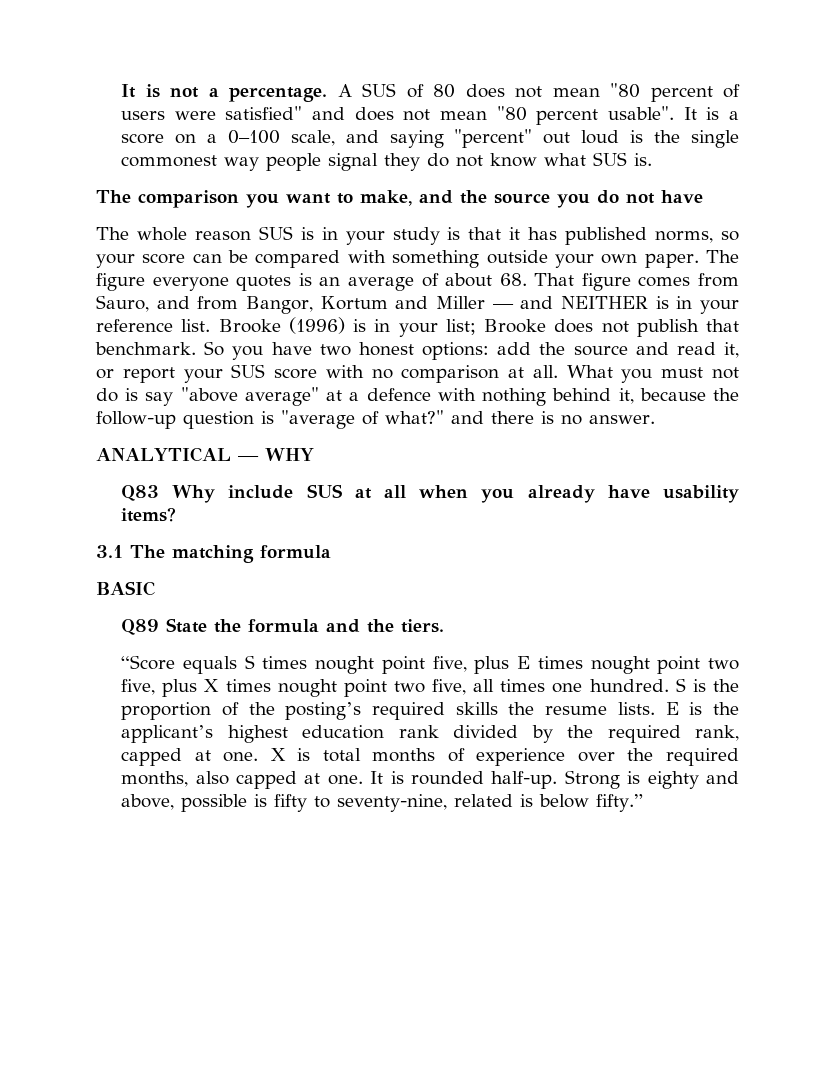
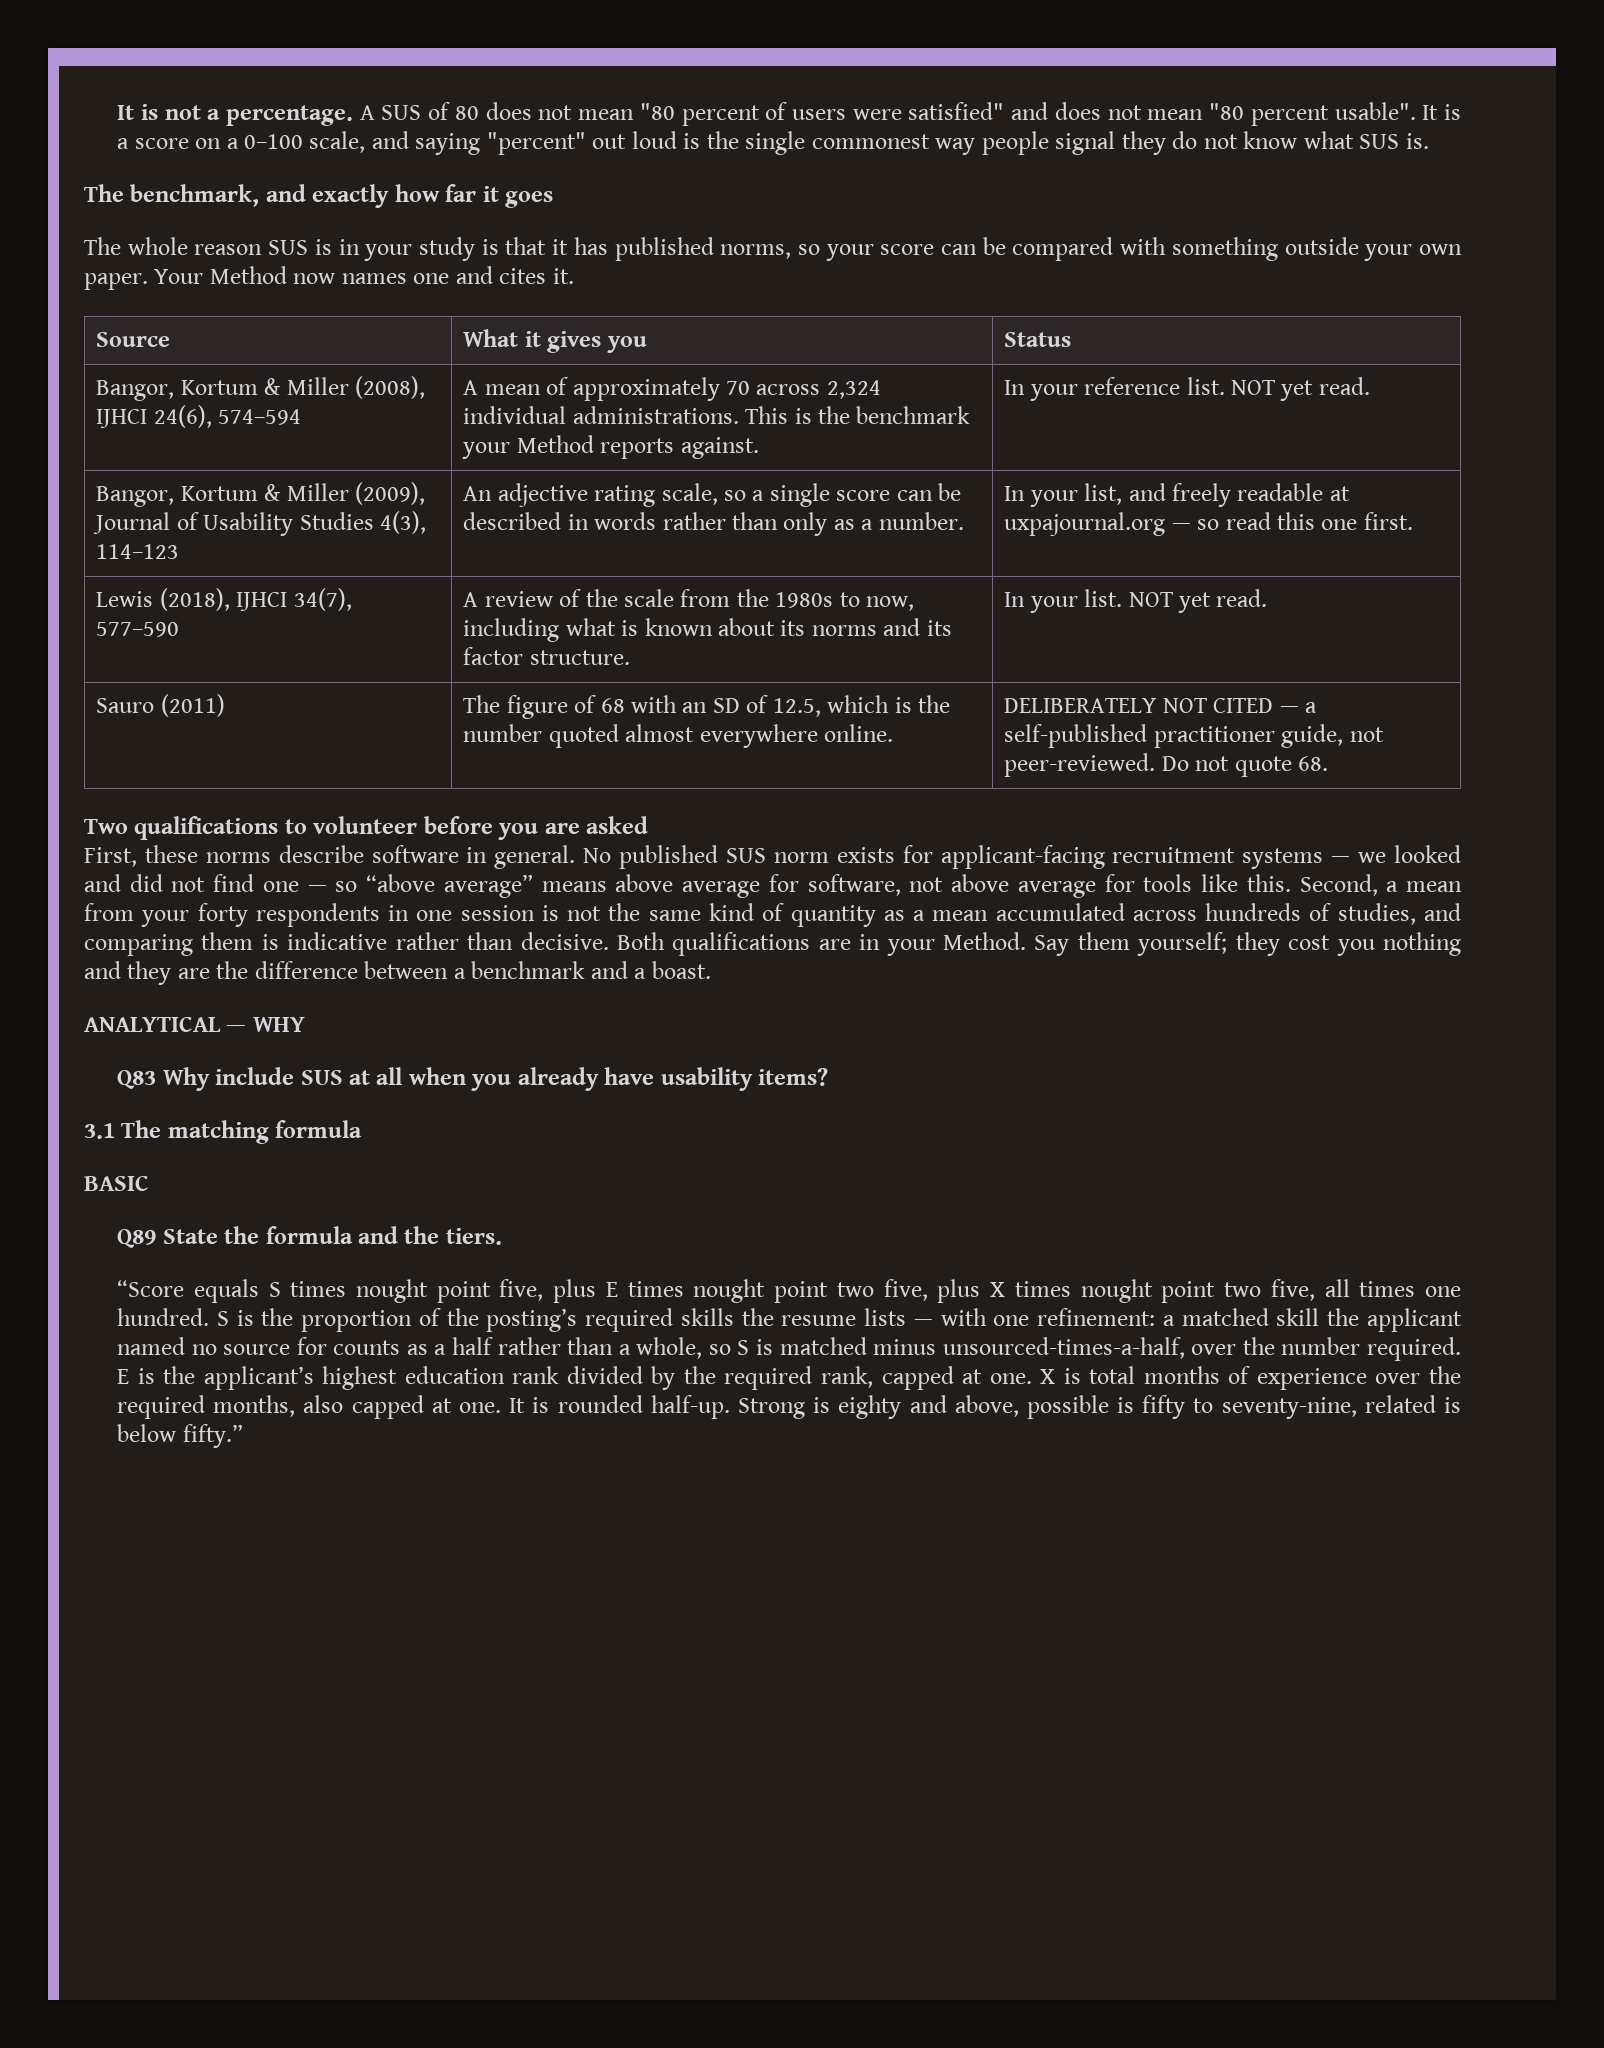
[138,190,703,208] comparison you want to make, and the source you do not have -> [130,184,554,208] benchmark, and exactly how far it goes
[706,250,739,263] [96,273,739,291] [96,295,739,314] [96,317,739,337] [95,341,739,360] [96,364,739,383] [96,387,740,406] [96,410,655,429] The figure everyone quotes is an average of about 68. That figure comes from Sauro, and from Bangor, Kortum and Miller — and NEITHER is in your reference list. Brooke (1996) is in your list; Brooke does not publish that benchmark. So you have two honest options: add the source and read it, or report your SUS score with no comparison at all. What you must not do is say "above average" at a defence with nothing behind it, because the follow-up question is "average of what?" and there is no answer. -> [154,266,574,284] [96,332,171,347] [463,329,647,353] [1004,332,1072,347] [96,376,425,401] [96,405,302,428] [463,377,881,401] [463,406,971,424] [462,435,759,459] [1004,377,1370,401] [96,482,425,507] [93,511,426,536] [96,544,180,559] [463,483,962,507] [463,512,964,536] [1004,483,1350,507] [1004,512,1413,536] [96,588,352,611] [96,622,180,637] [463,589,915,611] [463,618,952,642] [463,647,630,665] [1004,589,1268,613] [96,694,225,717] [463,695,951,719] [463,724,893,748] [1004,698,1317,713] [1004,724,1384,748] [1004,753,1328,777] [84,816,649,840] [84,845,1461,869] [84,874,1462,898] [84,903,1461,927] [84,932,1462,956] [84,961,711,985] Your Method now names one and cites it. // Source | What it gives you | Status // Bangor, Kortum & Miller (2008), IJHCI 24(6), 574–594 | A mean of approximately 70 across 2,324 individual administrations. This is the benchmark your Method reports against. | In your reference list. NOT yet read. // Bangor, Kortum & Miller (2009), Journal of Usability Studies 4(3), 114–123 | An adjective rating scale, so a single score can be described in words rather than only as a number. | In your list, and freely readable at uxpajournal.org — so read this one first. // Lewis (2018), IJHCI 34(7), 577–590 | A review of the scale from the 1980s to now, including what is known about its norms and its factor structure. | In your list. NOT yet read. // Sauro (2011) | The figure of 68 with an SD of 12.5, which is the number quoted almost everywhere online. | DELIBERATELY NOT CITED — a self-published practitioner guide, not peer-reviewed. Do not quote 68. // Two qualifications to volunteer before you are asked // First, these norms describe software in general. No published SUS norm exists for applicant-facing recruitment systems — we looked and did not find one — so “above average” means above average for software, not above average for tools like this. Second, a mean from your forty respondents in one session is not the same kind of quantity as a mean accumulated across hundreds of studies, and comparing them is indicative rather than decisive. Both qualifications are in your Method. Say them yourself; they cost you nothing and they are the difference between a benchmark and a boast.
[617,702,655,715] lists. -> [864,1308,1462,1332] [117,1337,1461,1361] lists — with one refinement: a matched skill the applicant named no source for counts as a half rather than a whole, so S is matched minus unsourced-times-a-half, over the number required.

